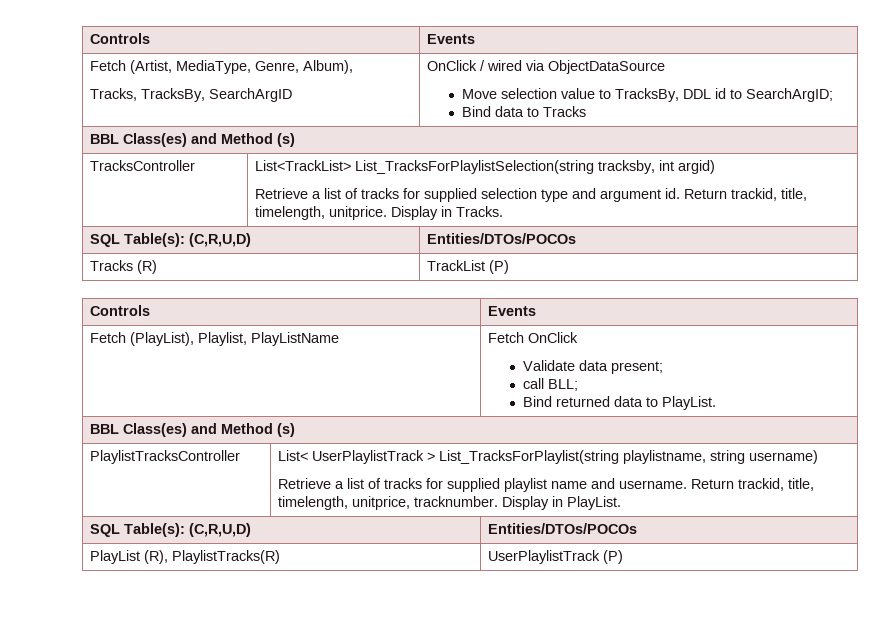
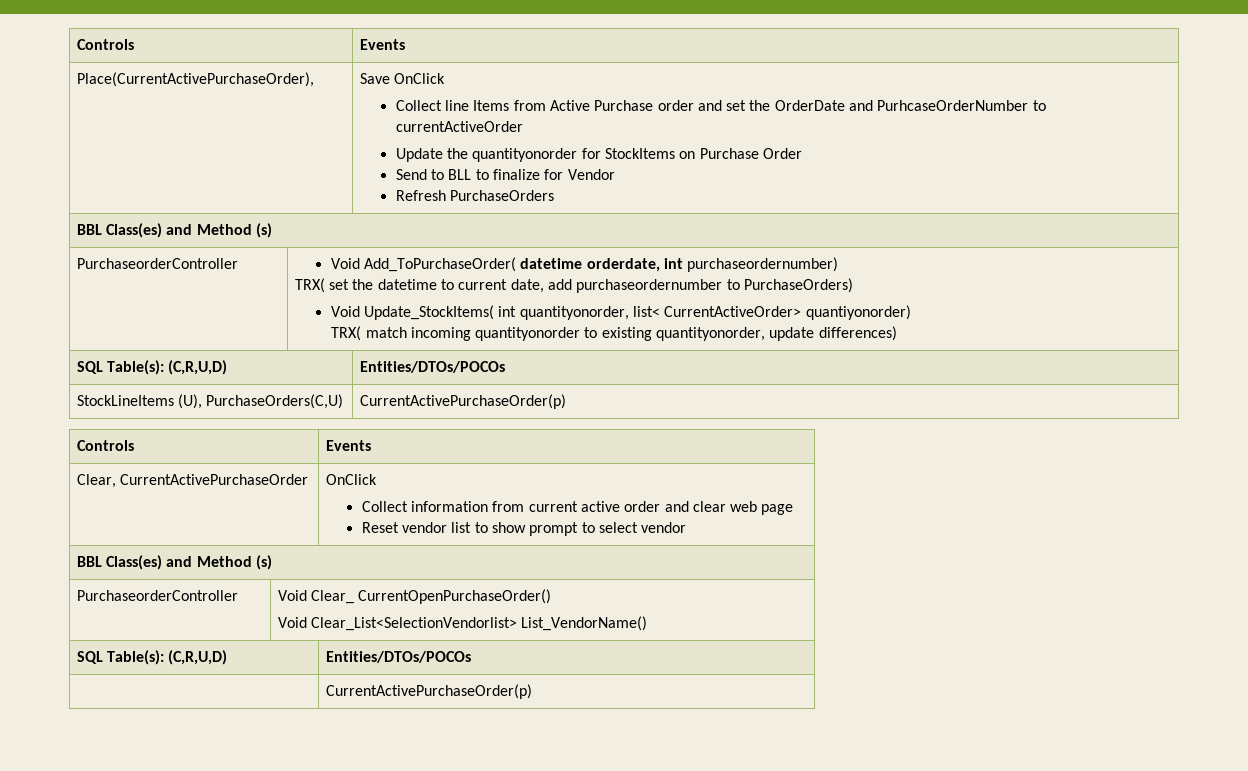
[90,33,151,44] [427,34,476,44] [90,60,354,74] [90,88,293,102] [427,60,666,74] [461,88,833,102] [461,106,586,117] [90,133,296,147] [90,160,196,171] [255,160,716,174] [255,188,808,202] [255,206,504,220] [90,233,252,247] [427,233,577,244] [90,260,158,274] [427,260,510,274] [90,305,151,316] [488,306,537,316] [90,332,340,346] [488,332,579,343] [522,360,663,374] [522,378,578,391] [522,396,716,410] [90,423,296,437] [90,450,241,464] [278,450,819,464] [278,478,815,492] [278,496,622,510] [90,523,252,537] [488,523,638,534] [90,550,281,564] [488,550,624,564] Controls | Events // Fetch (Artist, MediaType, Genre, Album), // Tracks, TracksBy, SearchArgID | OnClick / wired via ObjectDataSource // Move selection value to TracksBy, DDL id to SearchArgID; // Bind data to Tracks // BBL Class(es) and Method (s) // TracksController | List<TrackList> List_TracksForPlaylistSelection(string tracksby, int argid) // Retrieve a list of tracks for supplied selection type and argument id. Return trackid, title, timelength, unitprice. Display in Tracks. // SQL Table(s): (C,R,U,D) | Entities/DTOs/POCOs // Tracks (R) | TrackList (P) // Controls | Events // Fetch (PlayList), Playlist, PlayListName | Fetch OnClick // Validate data present; // call BLL; // Bind returned data to PlayList. // BBL Class(es) and Method (s) // PlaylistTracksController | List< UserPlaylistTrack > List_TracksForPlaylist(string playlistname, string username) // Retrieve a list of tracks for supplied playlist name and username. Return trackid, title, timelength, unitprice, tracknumber. Display in PlayList. // SQL Table(s): (C,R,U,D) | Entities/DTOs/POCOs // PlayList (R), PlaylistTracks(R) | UserPlaylistTrack (P) -> [76,39,134,50] [359,39,405,50] [76,72,314,87] [359,73,446,84] [395,100,1046,111] [395,121,523,132] [395,148,802,162] [395,169,615,180] [395,190,554,201] [76,223,273,238] [76,258,238,269] [330,257,839,272] [294,278,854,293] [330,305,911,320] [331,326,897,341] [76,360,228,375] [359,361,505,373] [76,394,344,409] [359,394,566,409] [76,440,134,451] [325,440,371,451] [76,474,309,488] [325,474,377,485] [361,501,794,515] [361,522,687,536] [76,555,273,570] [76,590,238,601] [277,589,552,604] [277,616,648,631] [76,650,228,665] [325,651,471,663] [325,684,532,699] Controls | Events // Place(CurrentActivePurchaseOrder), | Save OnClick // Collect line Items from Active Purchase order and set the OrderDate and PurhcaseOrderNumber to currentActiveOrder // Update the quantityonorder for StockItems on Purchase Order // Send to BLL to finalize for Vendor // Refresh PurchaseOrders // BBL Class(es) and Method (s) // PurchaseorderController | Void Add_ToPurchaseOrder( datetime orderdate, int purchaseordernumber) // TRX( set the datetime to current date, add purchaseordernumber to PurchaseOrders) // Void Update_StockItems( int quantityonorder, list< CurrentActiveOrder> quantiyonorder) // TRX( match incoming quantityonorder to existing quantityonorder, update differences) // SQL Table(s): (C,R,U,D) | Entities/DTOs/POCOs // StockLineItems (U), PurchaseOrders(C,U) | CurrentActivePurchaseOrder(p) // Controls | Events // Clear, CurrentActivePurchaseOrder | OnClick // Collect information from current active order and clear web page // Reset vendor list to show prompt to select vendor // BBL Class(es) and Method (s) // PurchaseorderController | Void Clear_ CurrentOpenPurchaseOrder() // Void Clear_List<SelectionVendorlist> List_VendorName() // SQL Table(s): (C,R,U,D) | Entities/DTOs/POCOs // | CurrentActivePurchaseOrder(p)

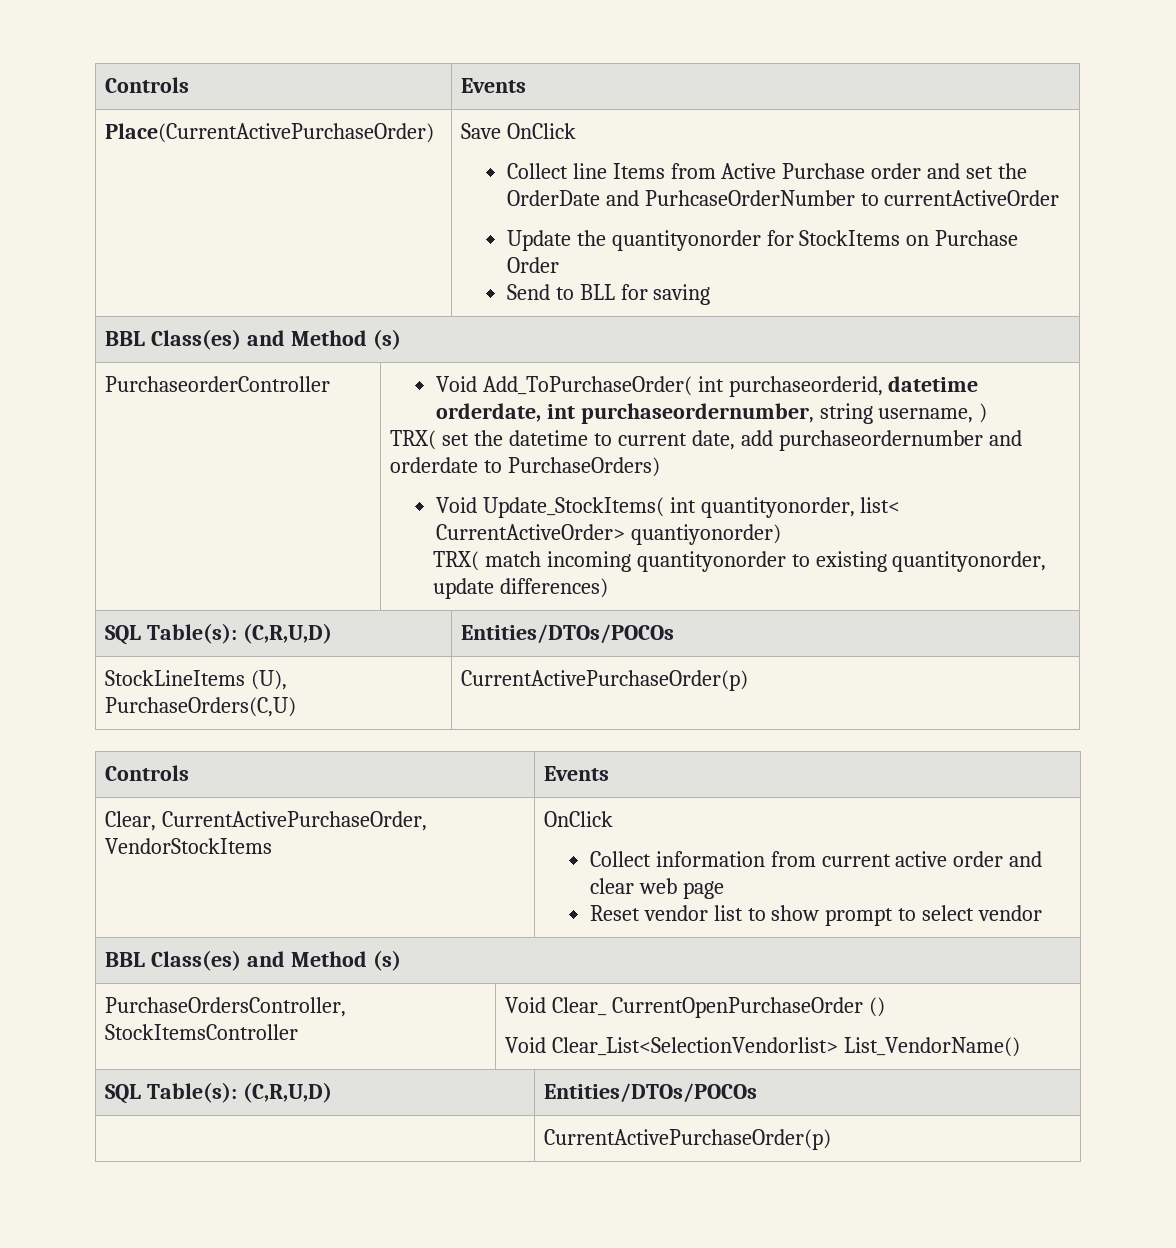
[76,39,134,50] [359,39,405,50] [76,72,314,87] Controls | Events // Place(CurrentActivePurchaseOrder), -> [105,77,190,93] [461,78,527,93] [105,123,435,143] Controls | Events // Place(CurrentActivePurchaseOrder)
[475,169,615,180] [395,190,554,201] to finalize for Vendor // Refresh PurchaseOrders -> [620,284,711,305] for saving
(516, 264) none -> [697,376,883,397] int purchaseorderid,
[687,257,839,272] purchaseordernumber) -> [580,403,988,424] purchaseordernumber, string username, )
(723, 286) none -> [988,430,1022,446] [390,457,479,473] and orderdate
[120,474,309,485] CurrentActivePurchaseOrder -> [162,811,428,831] [105,838,273,854] CurrentActivePurchaseOrder, VendorStockItems
[76,590,238,601] PurchaseorderController -> [105,997,347,1017] [105,1024,299,1040] PurchaseOrdersController, StockItemsController
[358,589,552,604] CurrentOpenPurchaseOrder() -> [612,997,886,1018] CurrentOpenPurchaseOrder ()

